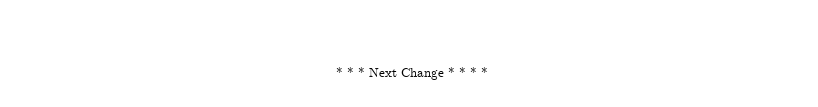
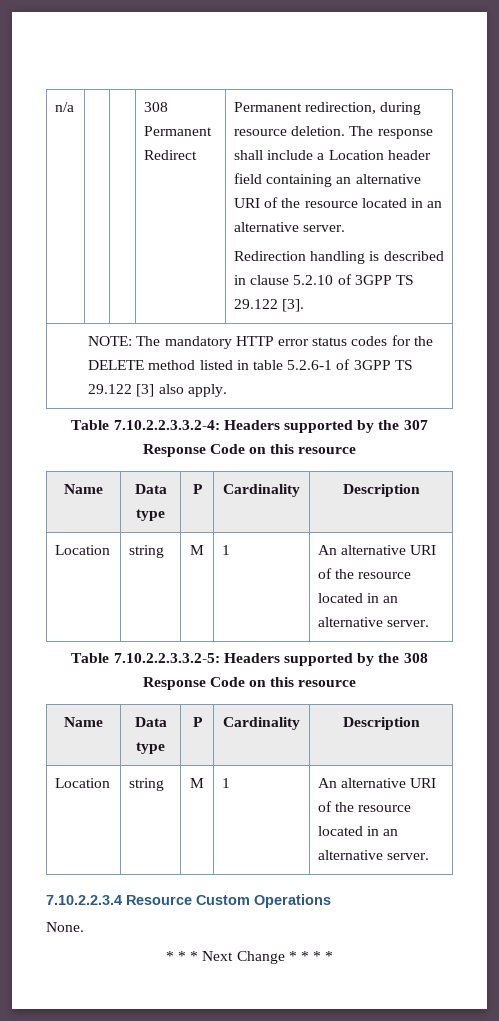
(335, 72) none -> [55,102,75,112] [144,102,169,112] [144,126,213,136] [144,150,198,160] [234,102,422,115] [234,126,433,139] [234,150,431,160] [234,173,421,187] [234,197,443,208] [234,222,346,232] [234,251,444,264] [234,274,414,285] [234,299,305,312] [88,335,433,349] [88,359,413,370] [88,384,227,397] [71,420,428,433] [142,444,357,457] [64,484,103,494] [134,484,167,494] [136,509,165,521] [192,484,203,494] [223,484,300,497] [342,484,420,497] [55,545,111,555] [129,545,165,558] [190,545,204,555] [222,545,231,555] [318,545,437,555] [318,568,412,579] [318,593,399,603] [318,617,430,627] [71,653,428,666] [142,677,357,690] [64,717,103,727] [134,717,167,727] [136,742,165,754] [192,717,203,727] [223,717,300,730] [342,717,420,730] [55,778,111,788] [129,778,165,791] [190,778,204,788] [222,778,231,788] [318,778,437,788] [318,801,412,812] [318,826,399,836] [318,850,430,860] [46,894,331,908] [46,922,84,932] n/a | | | 308 Permanent Redirect | Permanent redirection, during resource deletion. The response shall include a Location header field containing an alternative URI of the resource located in an alternative server. // Redirection handling is described in clause 5.2.10 of 3GPP TS 29.122 [3]. // NOTE: The mandatory HTTP error status codes for the DELETE method listed in table 5.2.6-1 of 3GPP TS 29.122 [3] also apply. // Table 7.10.2.2.3.3.2-4: Headers supported by the 307 Response Code on this resource // Name | Data type | P | Cardinality | Description // Location | string | M | 1 | An alternative URI of the resource located in an alternative server. // Table 7.10.2.2.3.3.2-5: Headers supported by the 308 Response Code on this resource // Name | Data type | P | Cardinality | Description // Location | string | M | 1 | An alternative URI of the resource located in an alternative server. // 7.10.2.2.3.4 Resource Custom Operations // None. //

